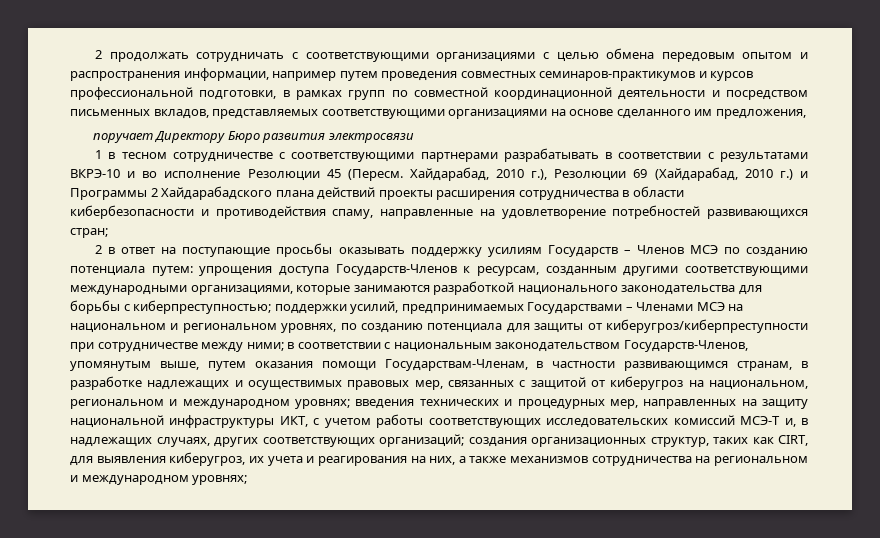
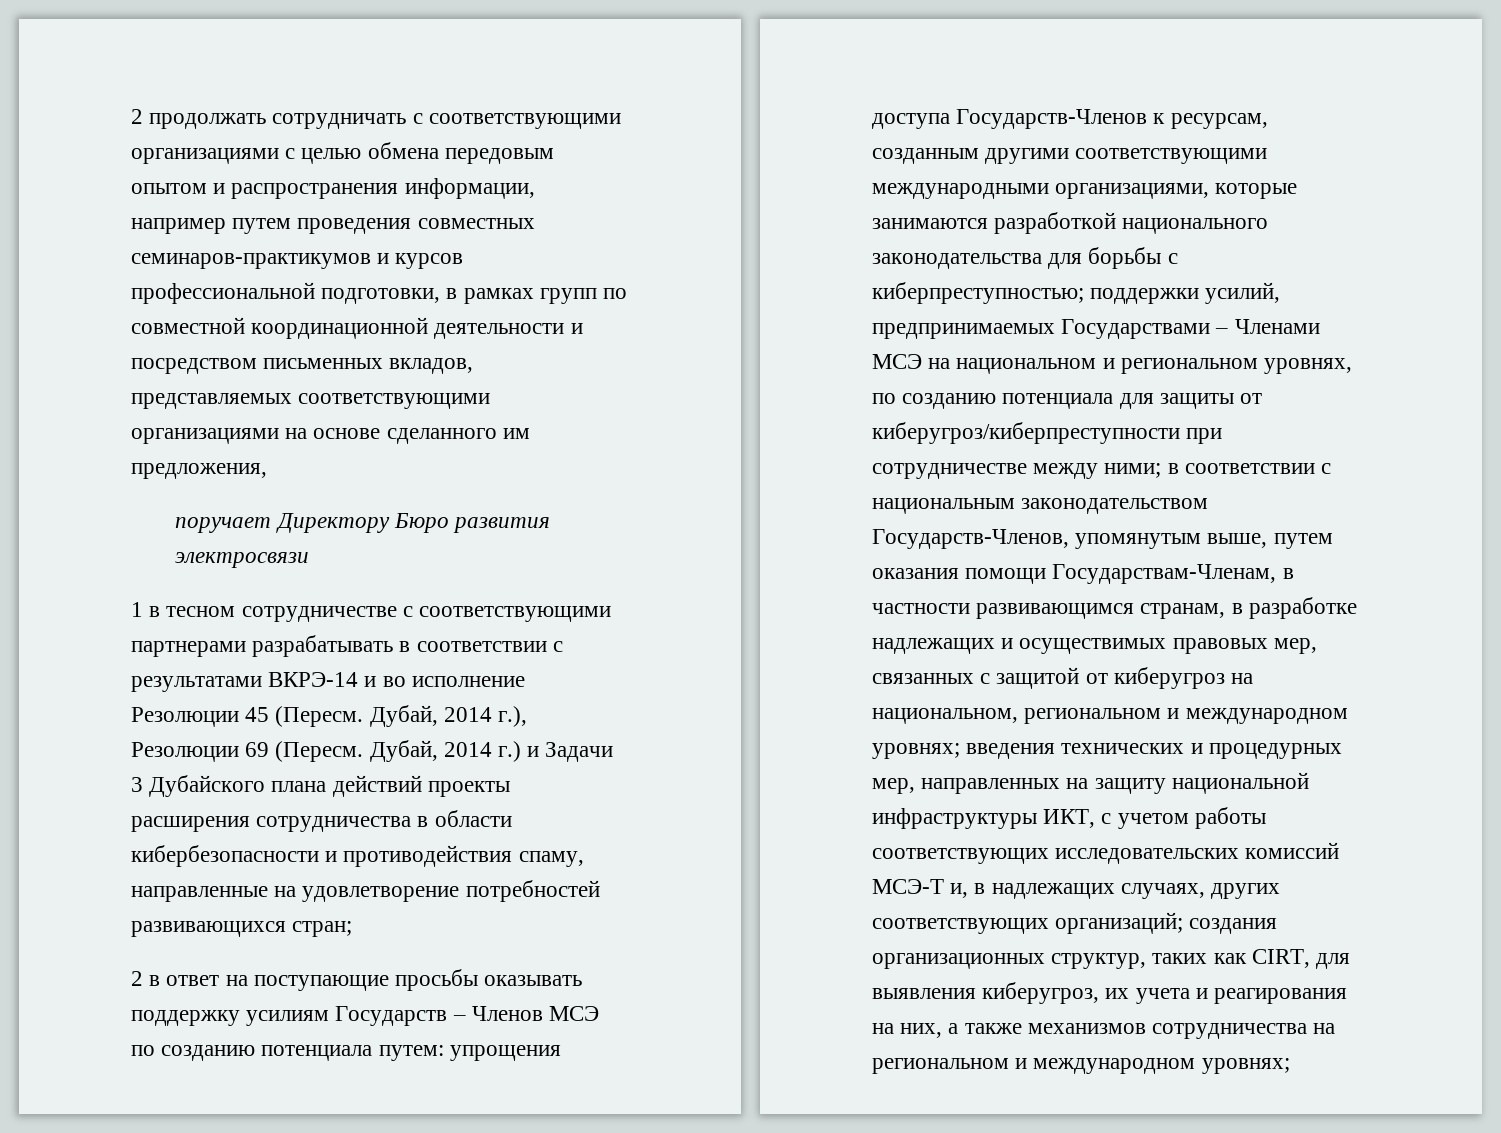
[70,169,120,178] ВКРЭ-10 -> [268,672,359,687] ВКРЭ-14
[409,167,525,181] Хайдарабад, 2010 -> [369,705,492,727] Дубай, 2014
[654,167,808,181] [70,186,273,200] (Хайдарабад, 2010 г.) и Программы 2 Хайдарабадского -> [275,740,614,762] [131,775,266,797] (Пересм. Дубай, 2014 г.) и Задачи 3 Дубайского

